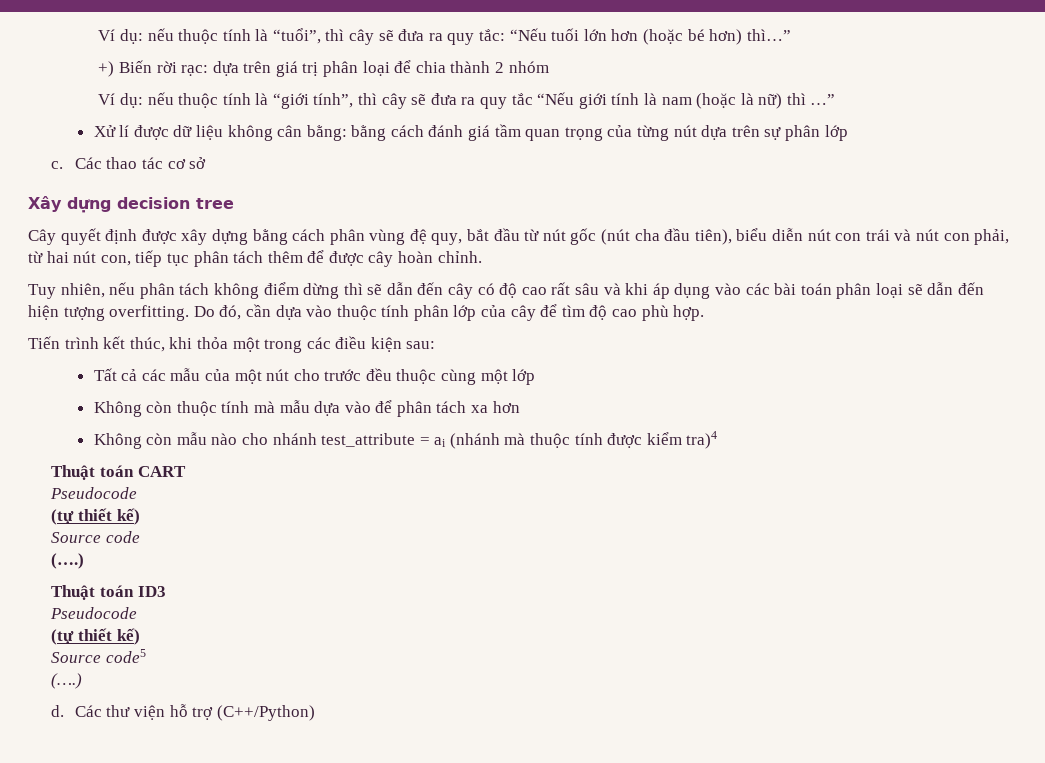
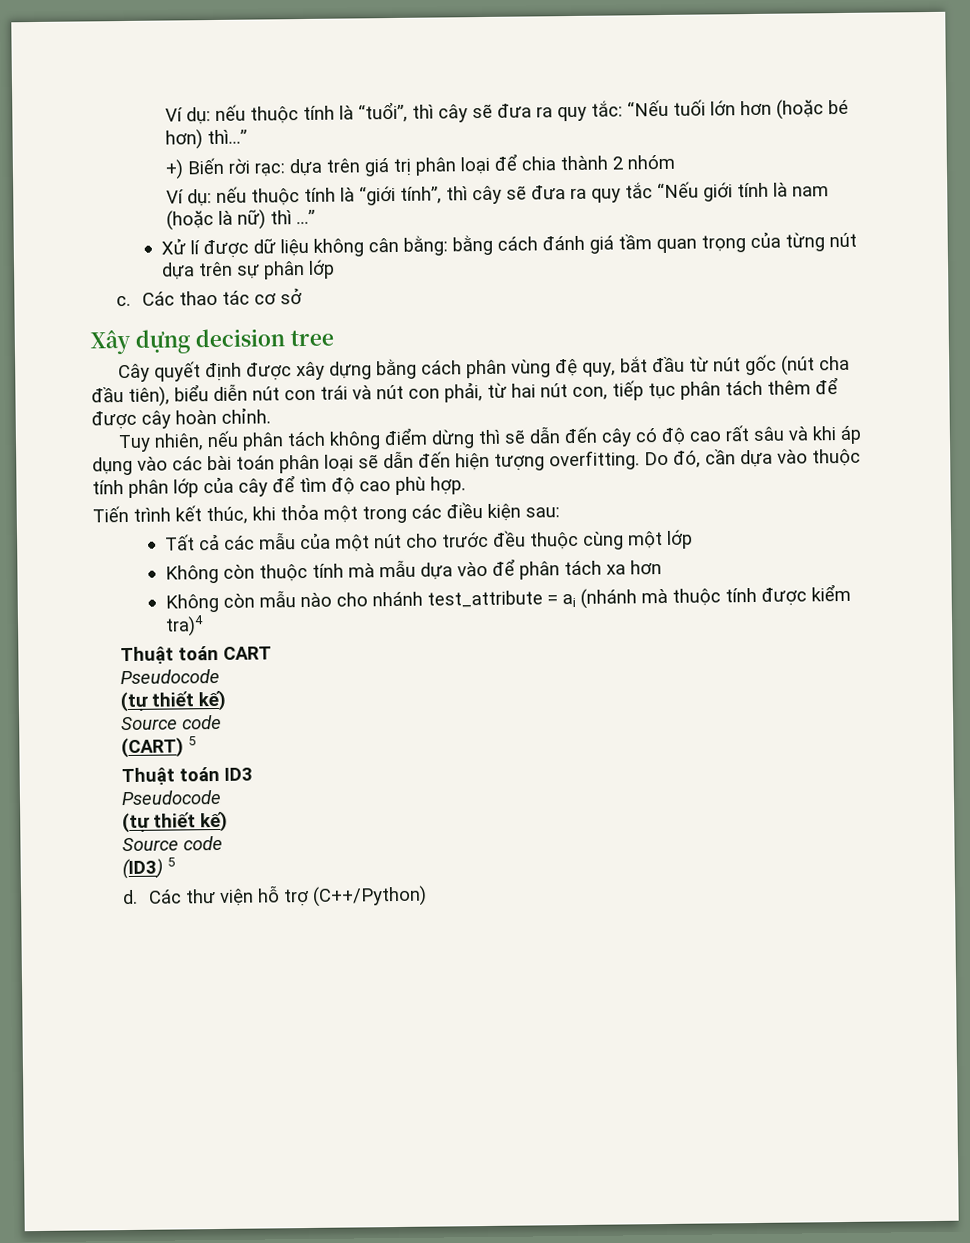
[51,553,85,569] (….) -> [120,736,196,759] (CART) 5
[106,649,147,663] [51,673,83,689] code5 // (….) -> [182,835,223,851] [121,857,175,880] code // (ID3) 5

